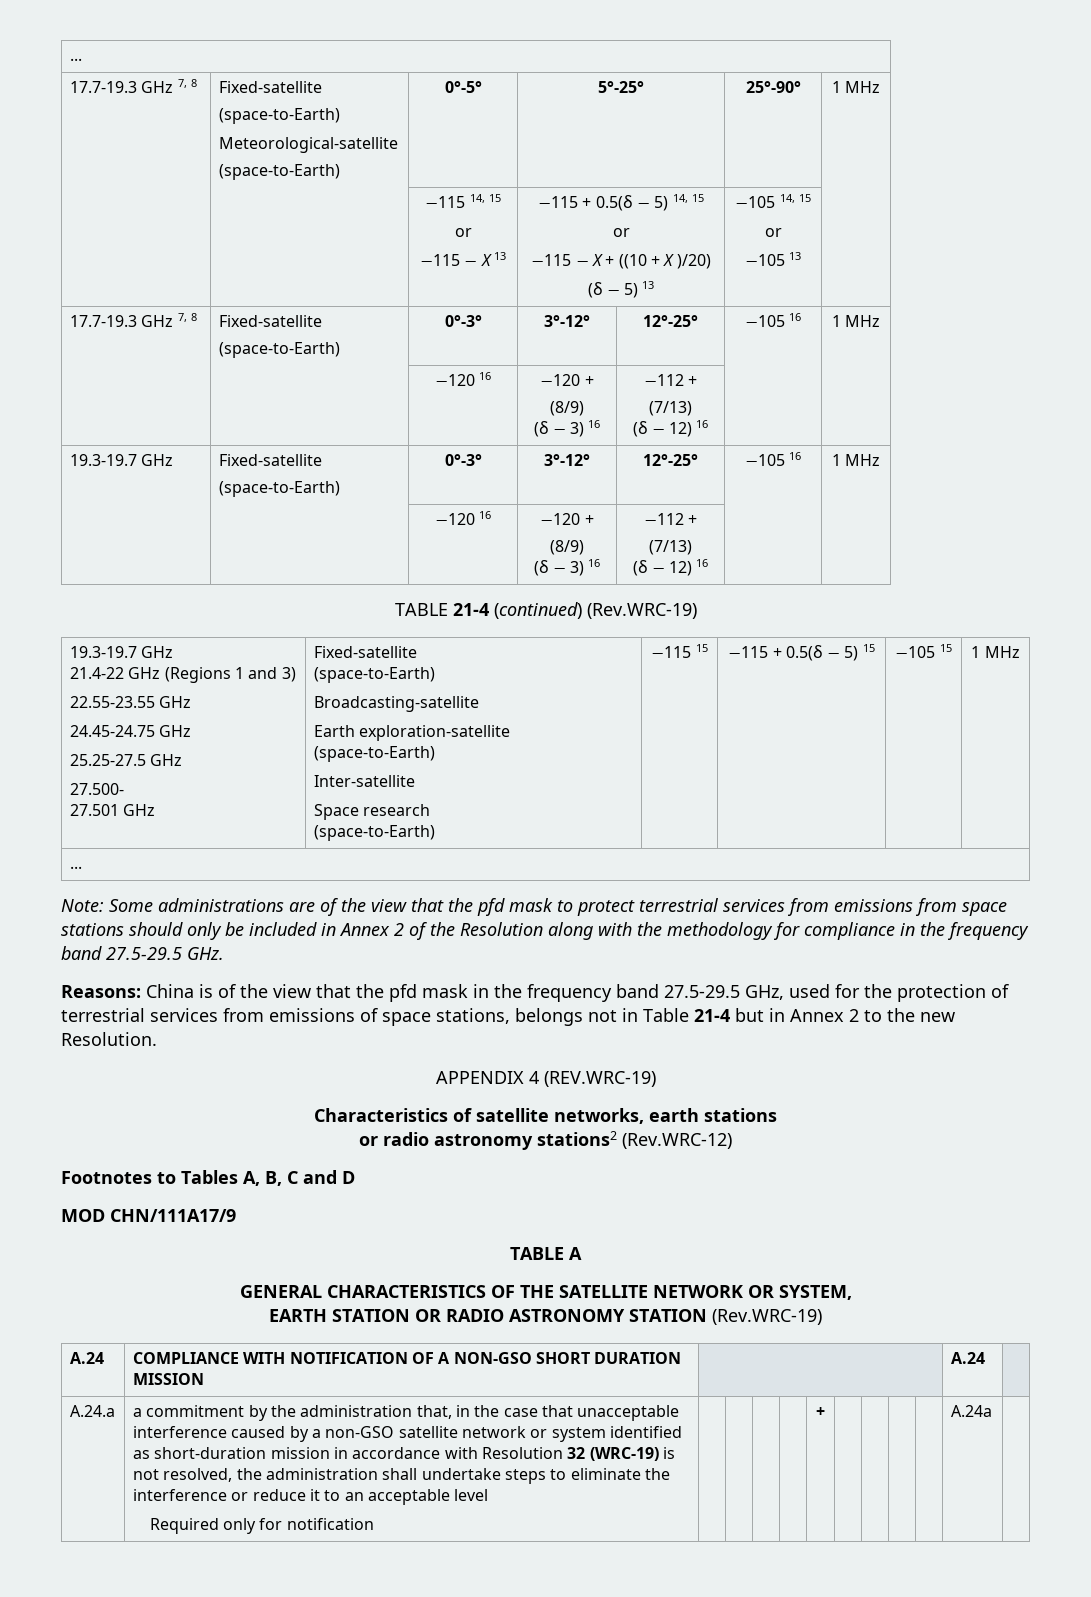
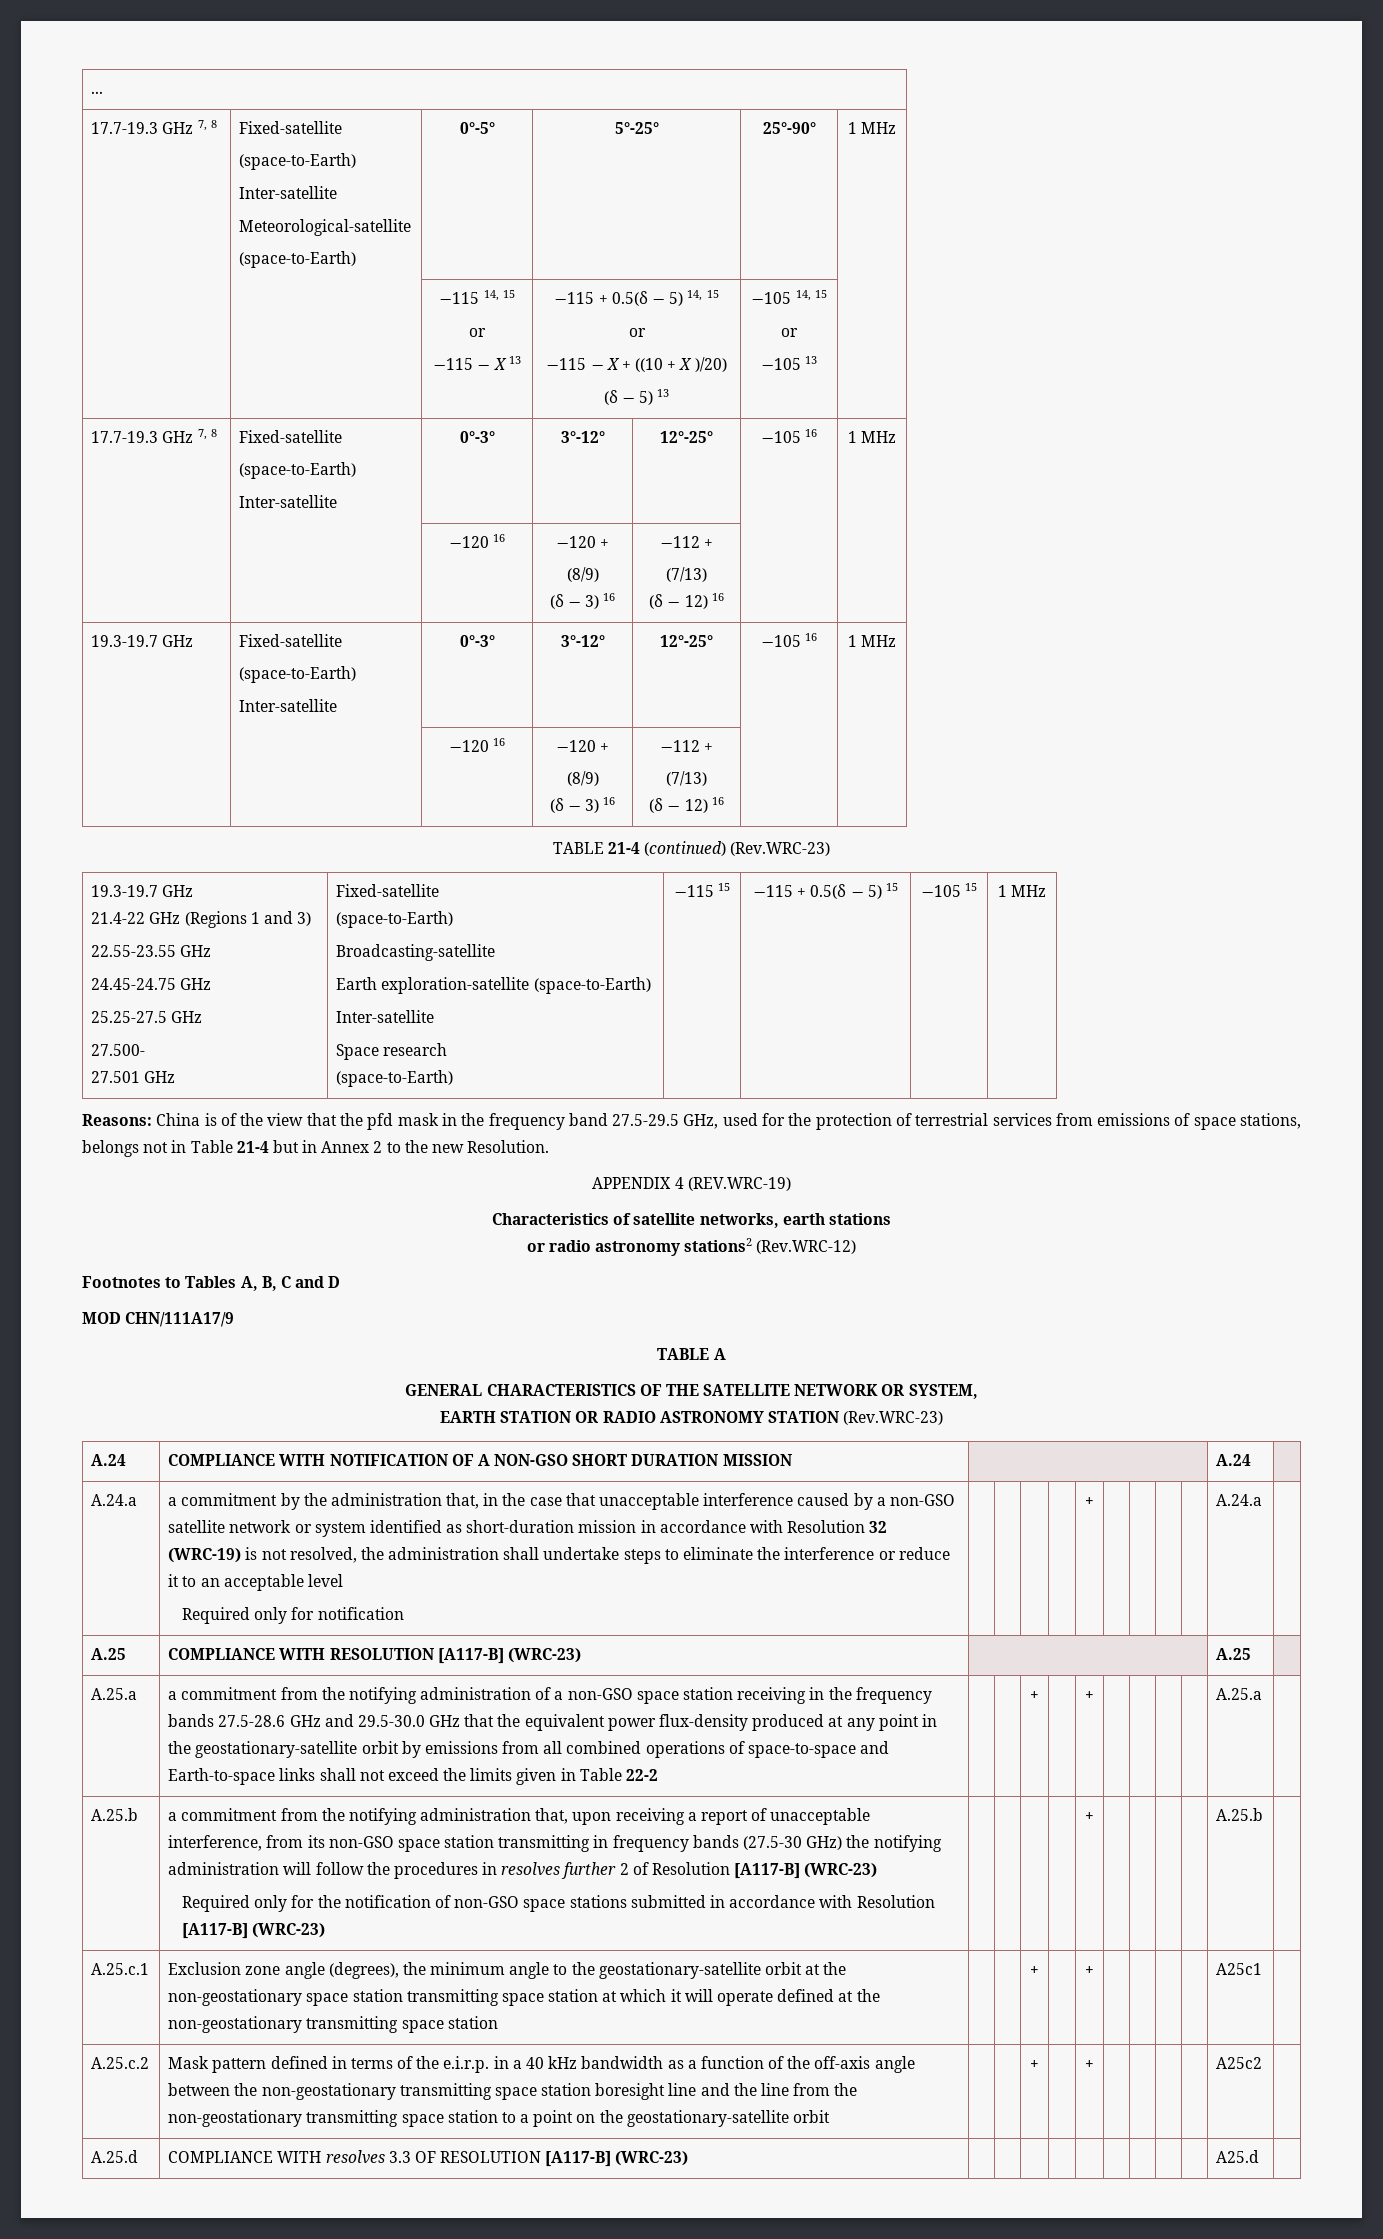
(340, 116) none -> [239,186,338,199] // Inter-satellite
(340, 350) none -> [239,495,338,508] // Inter-satellite
(340, 489) none -> [239,699,338,712] // Inter-satellite
[586,603,697,619] (Rev.WRC-19) -> [730,842,831,856] (Rev.WRC-23)
[69,866,82,869] [61,898,1007,916] [61,922,1029,940] [61,946,224,960] // ... // Note: Some administrations are of the view that the pfd mask to protect terrestrial services from emissions from space stations should only be included in Annex 2 of the Resolution along with the methodology for compliance in the frequency band 27.5-29.5 GHz. -> (1047, 891) none
[712,1309,822,1325] (Rev.WRC-19) -> [843,1411,944,1425] (Rev.WRC-23)
[950,1405,992,1417] A.24a -> [1216,1494,1263,1506] [91,1648,127,1660] [168,1648,581,1664] [1216,1648,1252,1660] [91,1688,138,1700] [168,1687,932,1704] [168,1714,937,1731] [168,1741,890,1758] [168,1768,659,1785] [1030,1691,1039,1700] [1085,1691,1094,1700] [1216,1688,1263,1700] [91,1808,139,1821] [168,1808,871,1825] [168,1835,942,1852] [168,1862,878,1879] [182,1895,935,1912] [182,1923,326,1939] [1085,1812,1094,1821] [1216,1808,1264,1821] [91,1963,150,1975] [168,1962,847,1979] [168,1989,880,2006] [168,2016,498,2033] [1030,1966,1039,1975] [1085,1966,1094,1975] [1216,1963,1263,1975] [91,2057,150,2069] [168,2056,915,2073] [168,2083,858,2100] [168,2110,831,2127] [1030,2060,1039,2069] [1085,2060,1094,2069] [1216,2057,1263,2069] [91,2150,139,2163] [168,2150,689,2167] [1216,2150,1260,2163] A.24.a | // A.25 | COMPLIANCE WITH RESOLUTION [A117-B] (WRC-23) | | A.25 | // A.25.a | a commitment from the notifying administration of a non-GSO space station receiving in the frequency bands 27.5-28.6 GHz and 29.5-30.0 GHz that the equivalent power flux-density produced at any point in the geostationary-satellite orbit by emissions from all combined operations of space-to-space and Earth-to-space links shall not exceed the limits given in Table 22-2 | | | + | | + | | | | | A.25.a | // A.25.b | a commitment from the notifying administration that, upon receiving a report of unacceptable interference, from its non-GSO space station transmitting in frequency bands (27.5-30 GHz) the notifying administration will follow the procedures in resolves further 2 of Resolution [A117-B] (WRC-23) // Required only for the notification of non-GSO space stations submitted in accordance with Resolution [A117-B] (WRC-23) | | | | | + | | | | | A.25.b | // A.25.c.1 | Exclusion zone angle (degrees), the minimum angle to the geostationary-satellite orbit at the non-geostationary space station transmitting space station at which it will operate defined at the non-geostationary transmitting space station | | | + | | + | | | | | A25c1 | // A.25.c.2 | Mask pattern defined in terms of the e.i.r.p. in a 40 kHz bandwidth as a function of the off-axis angle between the non-geostationary transmitting space station boresight line and the line from the non-geostationary transmitting space station to a point on the geostationary-satellite orbit | | | + | | + | | | | | A25c2 | // A.25.d | COMPLIANCE WITH resolves 3.3 OF RESOLUTION [A117-B] (WRC-23) | | | | | | | | | | A25.d

